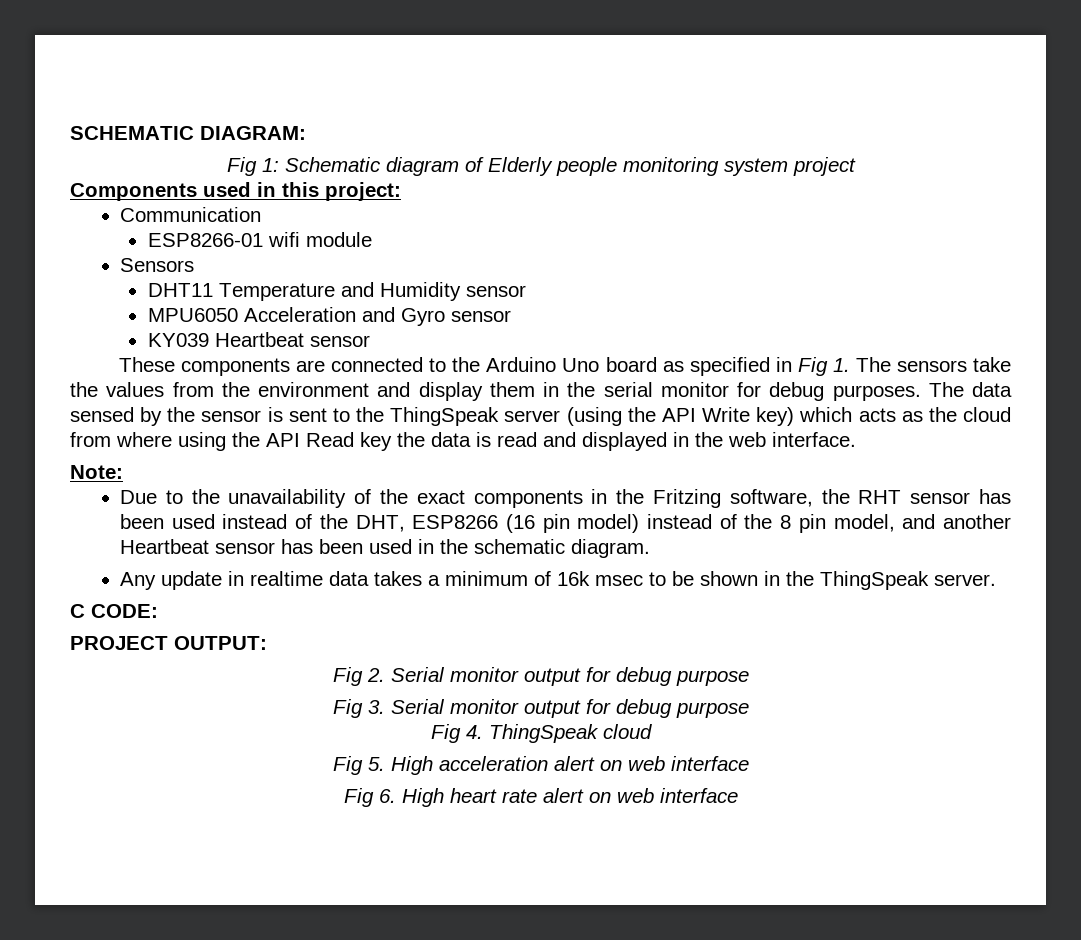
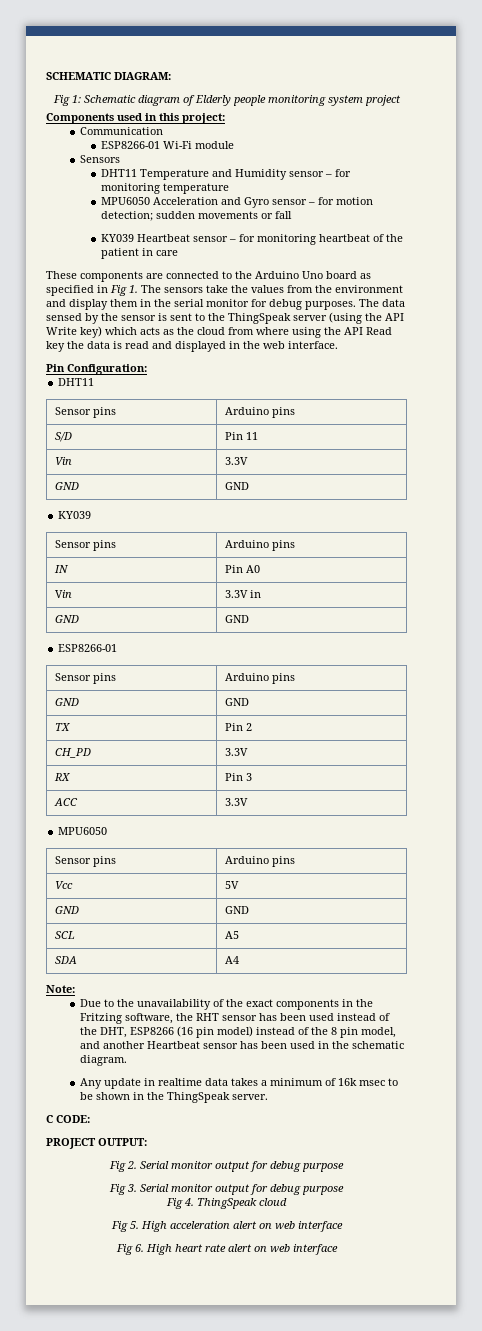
[267,232,300,247] wifi -> [163,141,193,149] Wi-Fi
(526, 291) none -> [325,169,352,177] [101,183,230,194] – for monitoring temperature
[147,332,370,347] // KY039 Heartbeat sensor -> [308,197,374,205] [101,211,293,221] [101,234,404,245] [101,248,179,259] – for motion detection; sudden movements or fall // KY039 Heartbeat sensor – for monitoring heartbeat of the patient in care
(856, 439) none -> [46,364,147,375] [58,378,95,386] [54,407,116,418] [224,407,295,418] [54,432,72,442] [224,432,258,440] [54,457,72,465] [224,457,248,465] [54,482,79,490] [224,482,249,490] [58,511,92,519] [54,540,116,551] [224,540,295,551] [53,565,69,573] [224,565,260,573] [54,590,72,598] [224,590,261,598] [54,615,79,623] [224,615,249,623] [58,644,118,652] [54,673,116,684] [224,673,295,684] [54,698,79,706] [224,698,249,706] [54,723,70,731] [224,723,252,731] [54,748,91,758] [224,748,248,756] [53,773,70,781] [224,773,252,781] [53,798,78,806] [224,798,248,806] [58,827,108,835] [54,856,116,867] [224,856,295,867] [54,881,73,889] [224,881,239,889] [54,906,79,914] [224,906,249,914] [54,931,75,939] [224,931,239,939] [54,956,77,964] [224,956,239,964] // Pin Configuration: // DHT11 // Sensor pins | Arduino pins // S/D | Pin 11 // Vin | 3.3V // GND | GND // KY039 // Sensor pins | Arduino pins // IN | Pin A0 // Vin | 3.3V in // GND | GND // ESP8266-01 // Sensor pins | Arduino pins // GND | GND // TX | Pin 2 // CH_PD | 3.3V // RX | Pin 3 // ACC | 3.3V // MPU6050 // Sensor pins | Arduino pins // Vcc | 5V // GND | GND // SCL | A5 // SDA | A4

